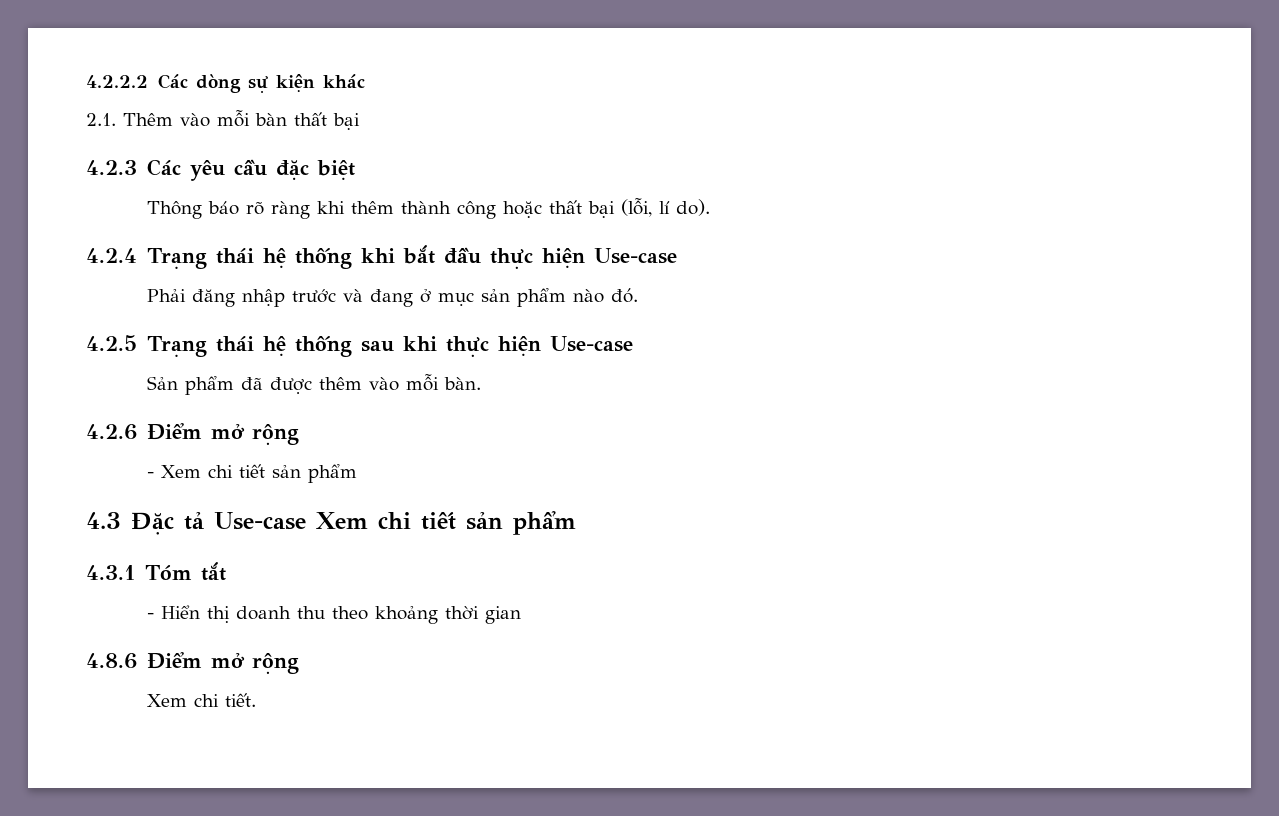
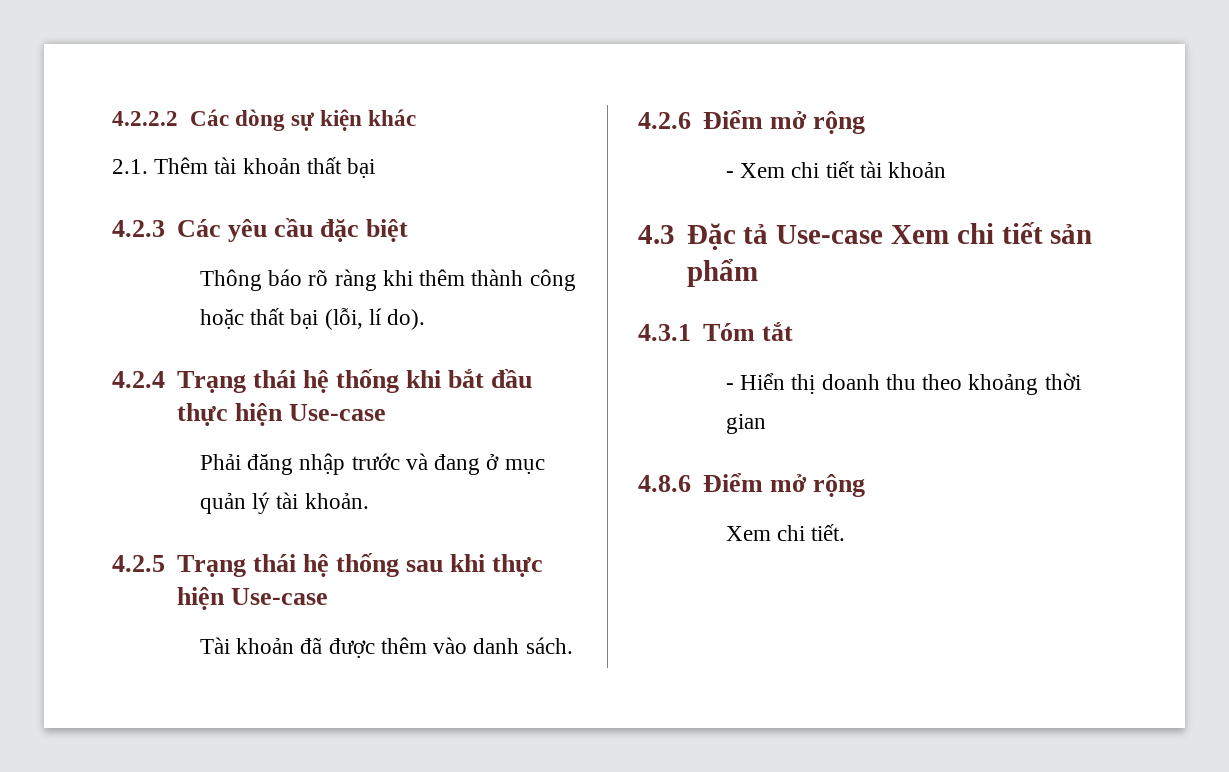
[180,110,287,127] vào mỗi bàn -> [214,157,301,174] tài khoản
[481,288,639,307] sản phẩm nào đó. -> [200,492,369,514] quản lý tài khoản.
[147,376,235,395] Sản phẩm -> [200,637,295,654] Tài khoản
[406,374,482,391] mỗi bàn. -> [473,637,573,654] danh sách.
[272,464,358,483] sản phẩm -> [859,161,947,178] tài khoản

